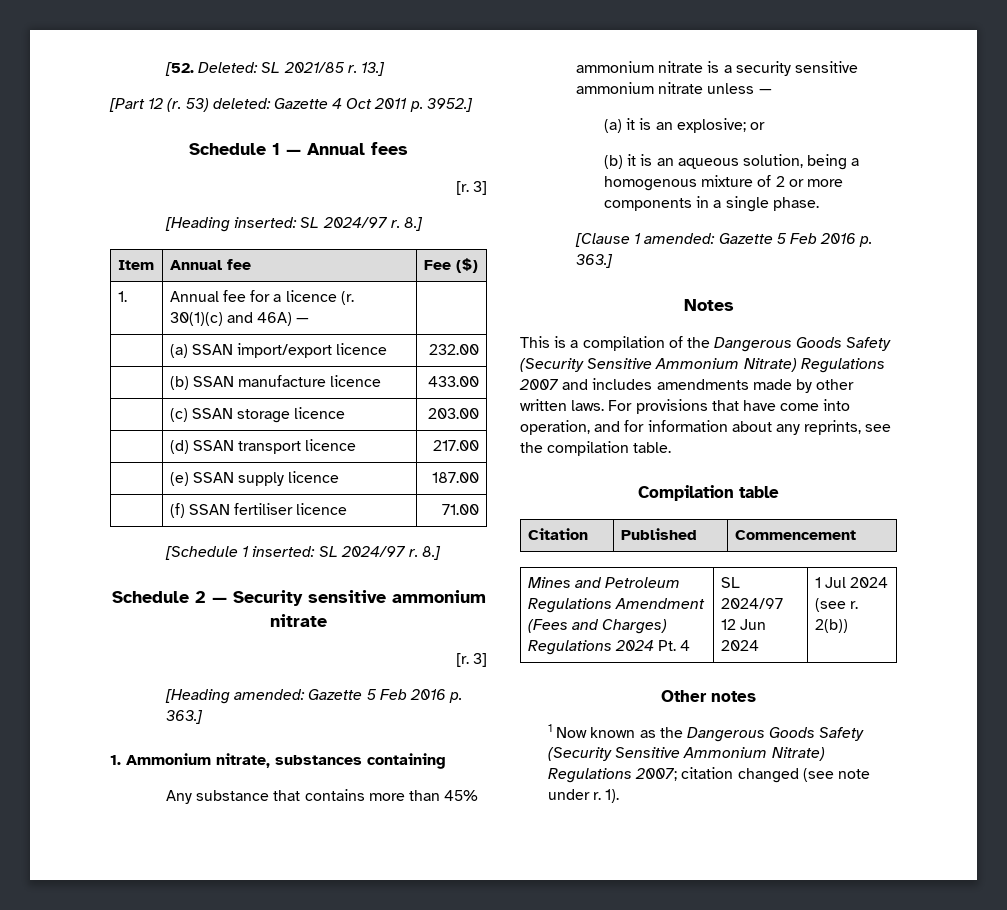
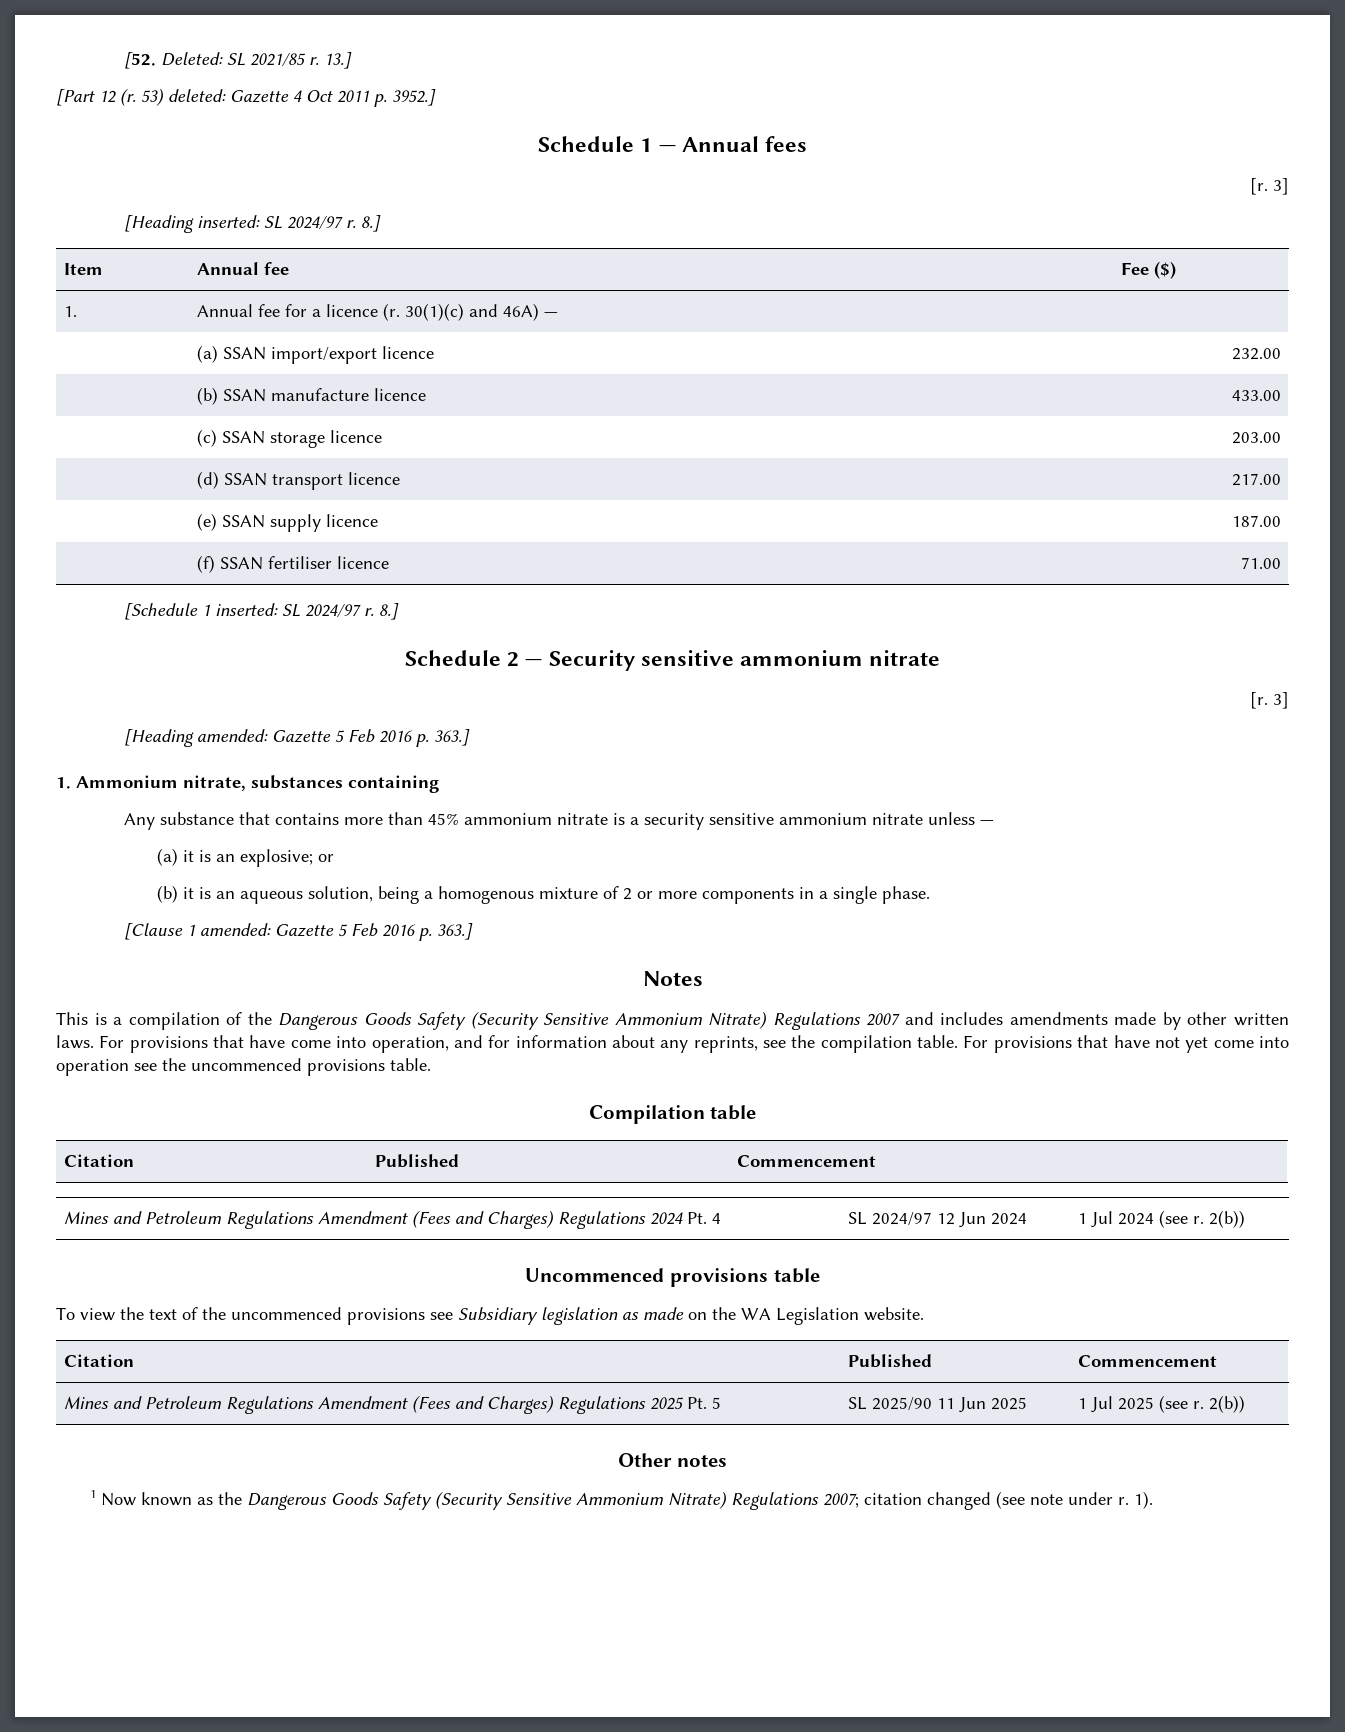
(672, 447) none -> [963,1035,1289,1053] [56,1058,431,1076] For provisions that have not yet come into operation see the uncommenced provisions table.
(848, 626) none -> [525,1268,820,1287] [56,1307,924,1325] [64,1354,135,1367] [848,1354,933,1368] [1078,1355,1218,1367] [64,1395,722,1414] [848,1397,1028,1413] [1078,1395,1246,1413] // Uncommenced provisions table // To view the text of the uncommenced provisions see Subsidiary legislation as made on the WA Legislation website. // Citation | Published | Commencement // Mines and Petroleum Regulations Amendment (Fees and Charges) Regulations 2025 Pt. 5 | SL 2025/90 11 Jun 2025 | 1 Jul 2025 (see r. 2(b))

